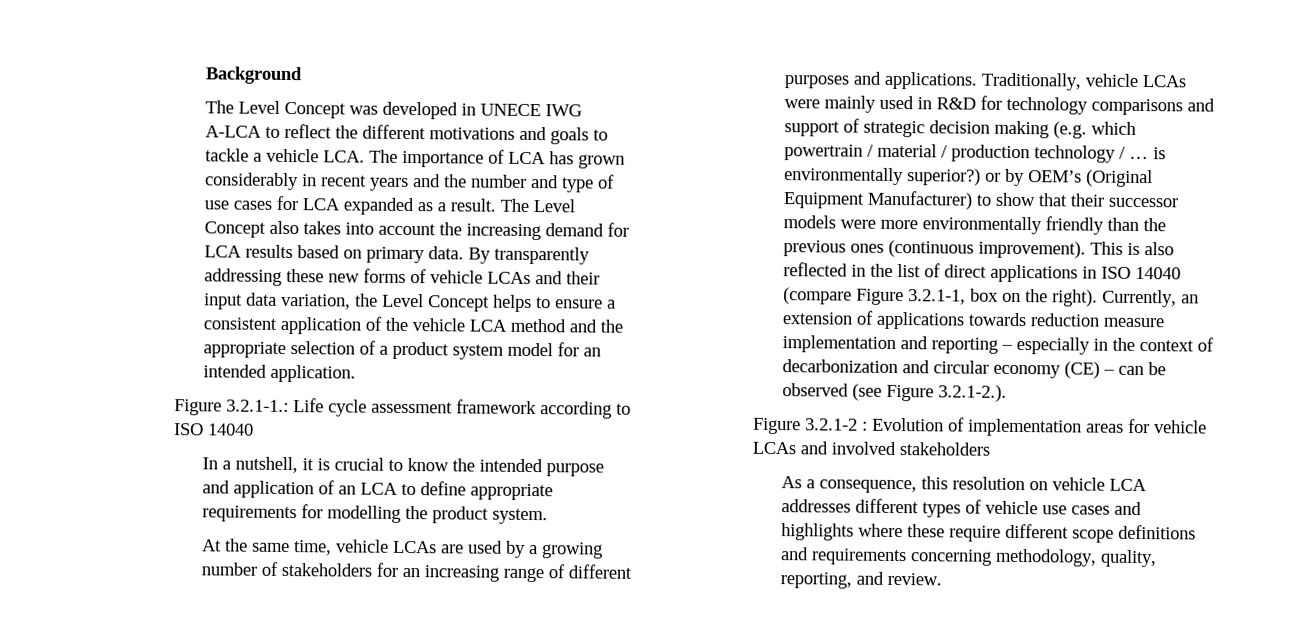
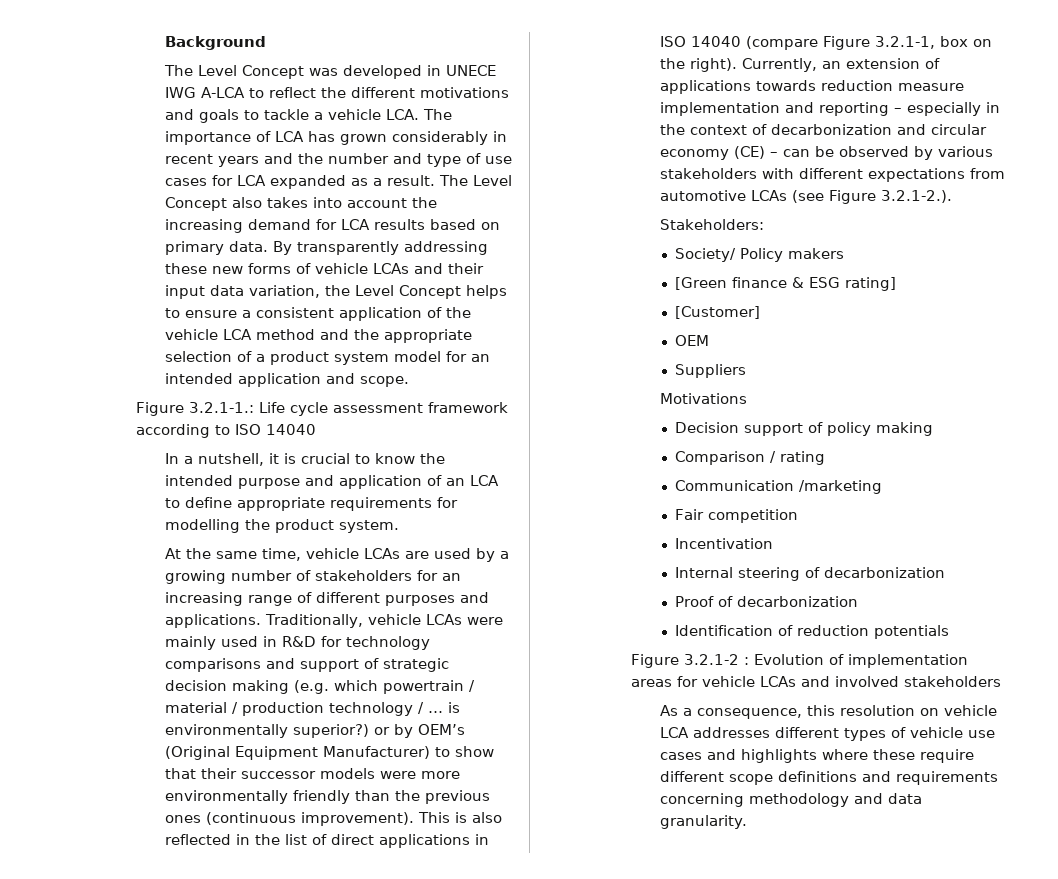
[269,364,356,383] application. -> [237,373,409,387] application and scope.
[851,383,1007,402] (see Figure 3.2.1-2.). -> [913,146,993,160] [659,168,1005,182] [659,190,953,204] [659,219,764,230] [675,248,845,262] [675,277,897,291] [675,306,761,319] [675,335,710,346] [675,364,747,378] [659,393,747,404] [675,422,934,436] [675,451,826,465] [675,480,883,494] [675,509,799,523] [675,538,774,549] [675,567,946,581] [675,596,859,607] [675,625,950,639] by various stakeholders with different expectations from automotive LCAs (see Figure 3.2.1-2.). // Stakeholders: // Society/ Policy makers // [Green finance & ESG rating] // [Customer] // OEM // Suppliers // Motivations // Decision support of policy making // Comparison / rating // Communication /marketing // Fair competition // Incentivation // Internal steering of decarbonization // Proof of decarbonization // Identification of reduction potentials
[994,548,1157,568] [779,571,942,589] methodology, quality, reporting, and review. -> [748,793,922,807] [659,815,748,829] methodology and data granularity.

